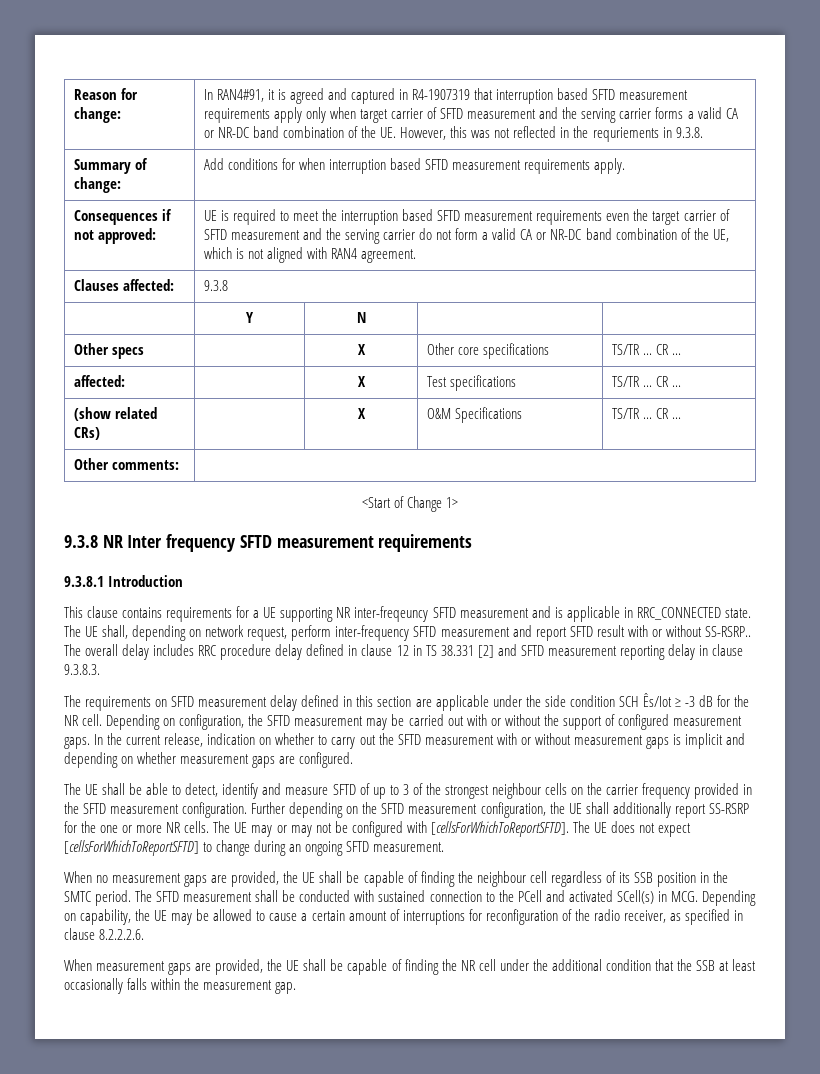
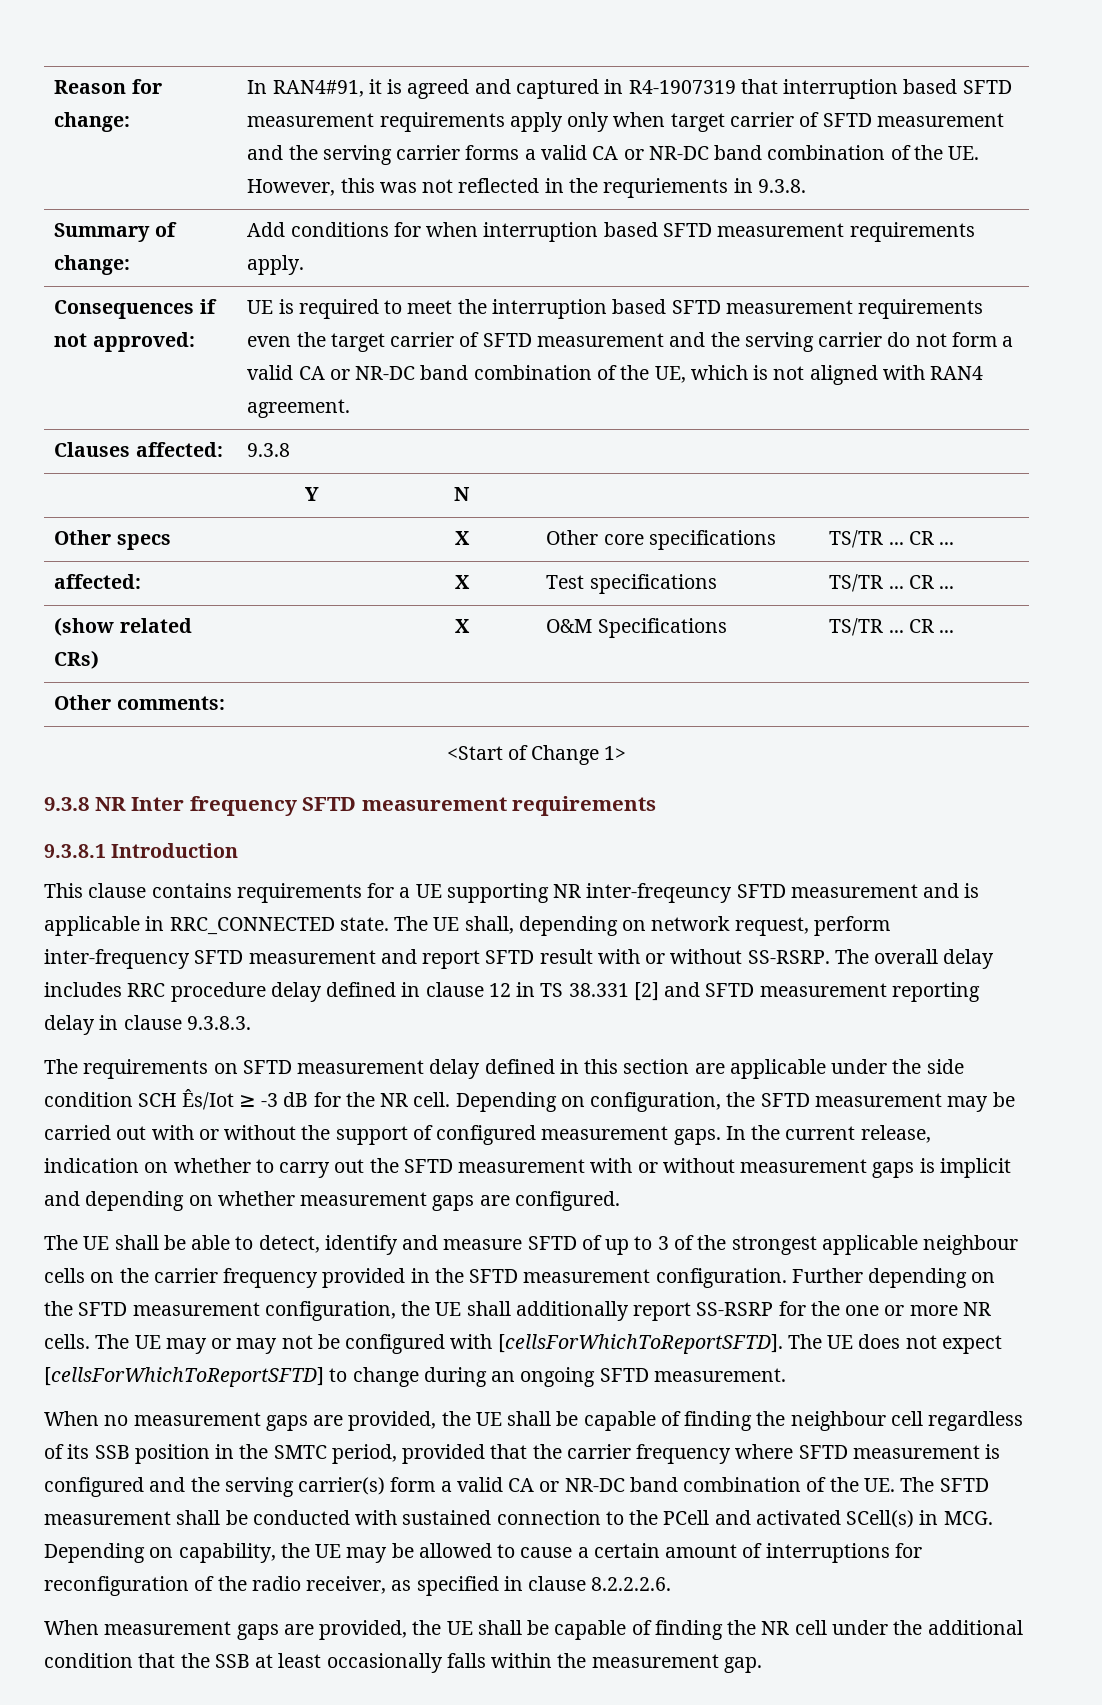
[704,626,751,637] SS-RSRP.. -> [747,950,830,964] SS-RSRP.
(489, 792) none -> [821,1235,918,1255] applicable
[95,890,132,906] period. -> [331,1444,1001,1464] [44,1477,895,1497] period, provided that the carrier frequency where SFTD measurement is configured and the serving carrier(s) form a valid CA or NR-DC band combination of the UE.

